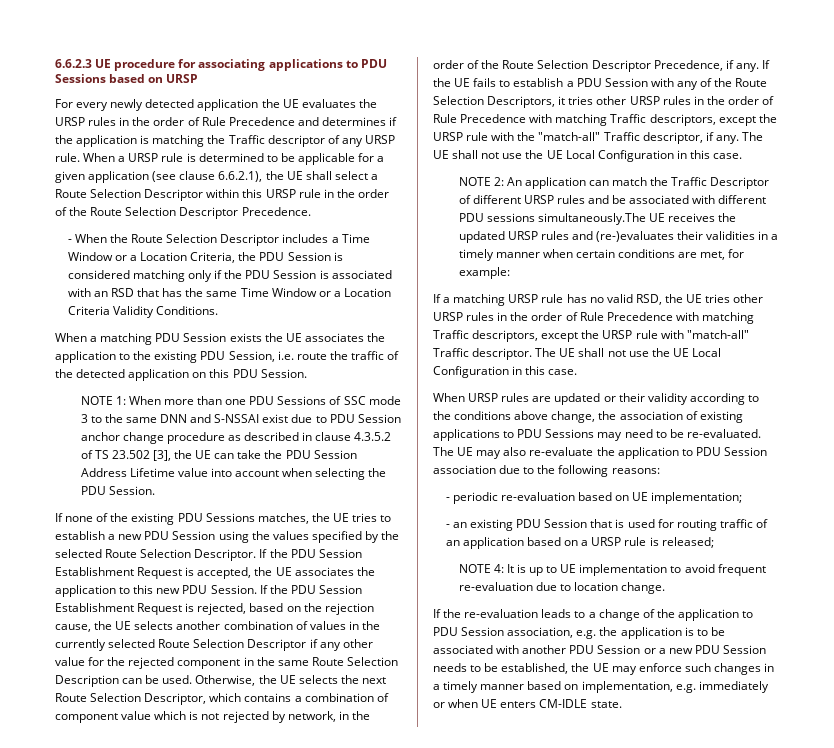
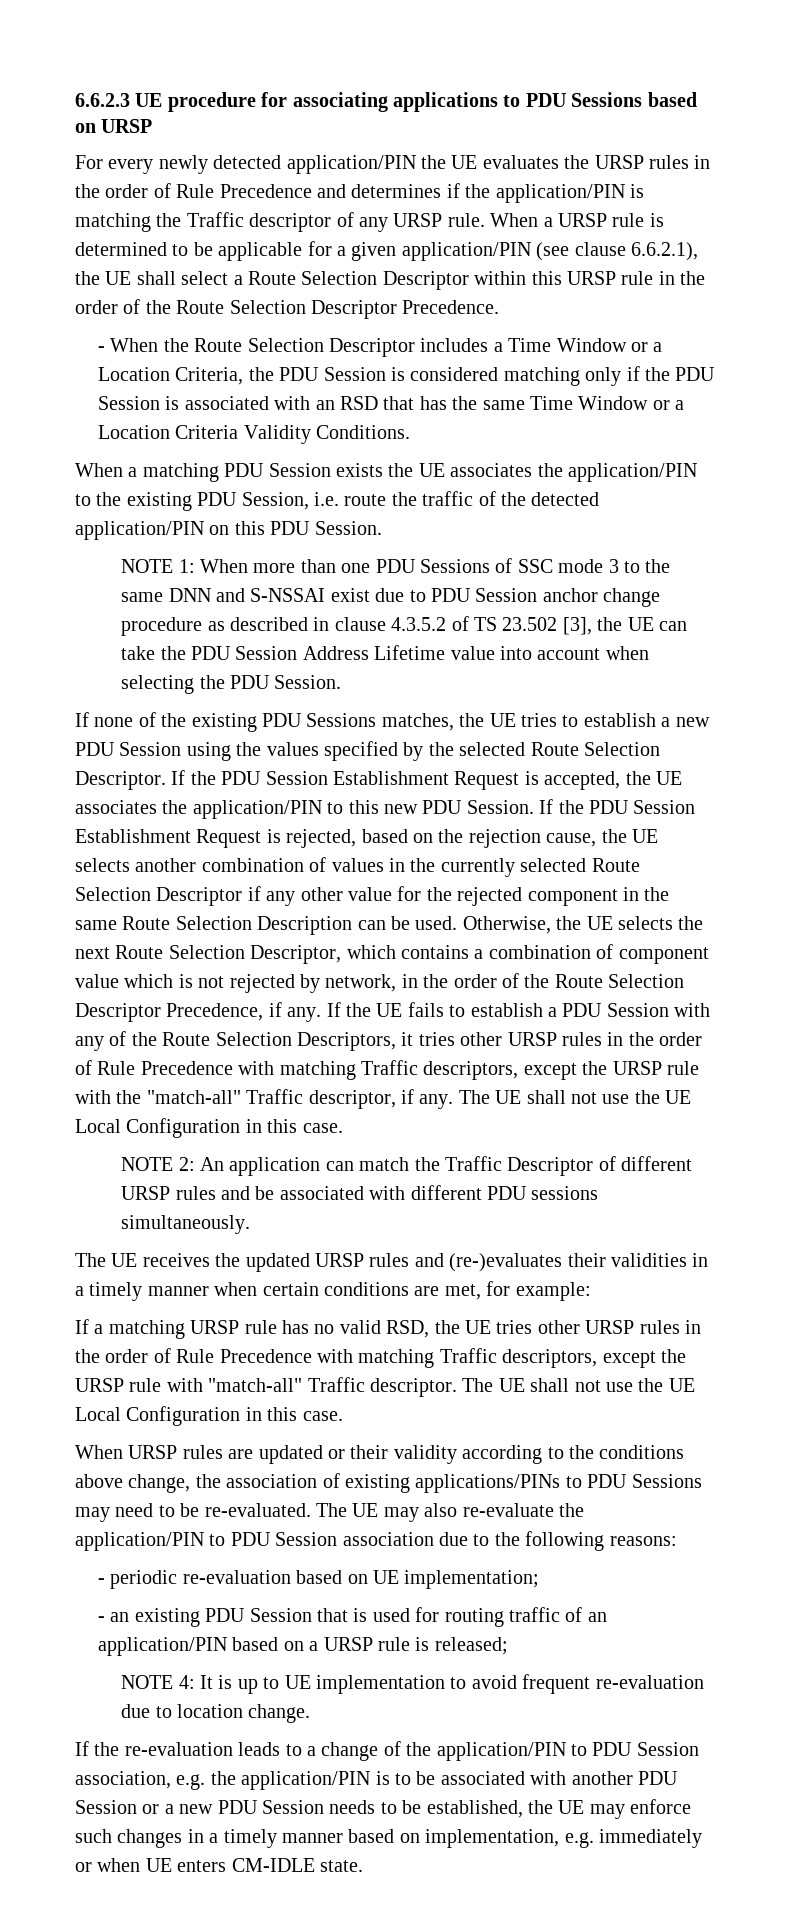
[197,99,259,111] application -> [286,155,416,174] application/PIN
[76,135,138,147] application -> [495,184,625,203] application/PIN
[88,171,150,183] application -> [401,242,531,261] application/PIN
[55,351,116,363] application -> [567,463,697,482] application/PIN
[128,369,190,381] application -> [75,521,204,540] application/PIN
[55,585,116,597] application -> [192,800,322,819] application/PIN
[537,213,646,225] simultaneously.The -> [121,1215,251,1234] [75,1253,106,1267] simultaneously. // The
[433,429,500,441] applications -> [415,1474,561,1493] applications/PINs
[617,447,679,459] application -> [75,1532,204,1551] application/PIN
[462,537,524,549] application -> [98,1637,228,1656] application/PIN
[677,609,739,621] application -> [436,1742,566,1761] application/PIN
[620,627,682,639] application -> [241,1771,371,1790] application/PIN

